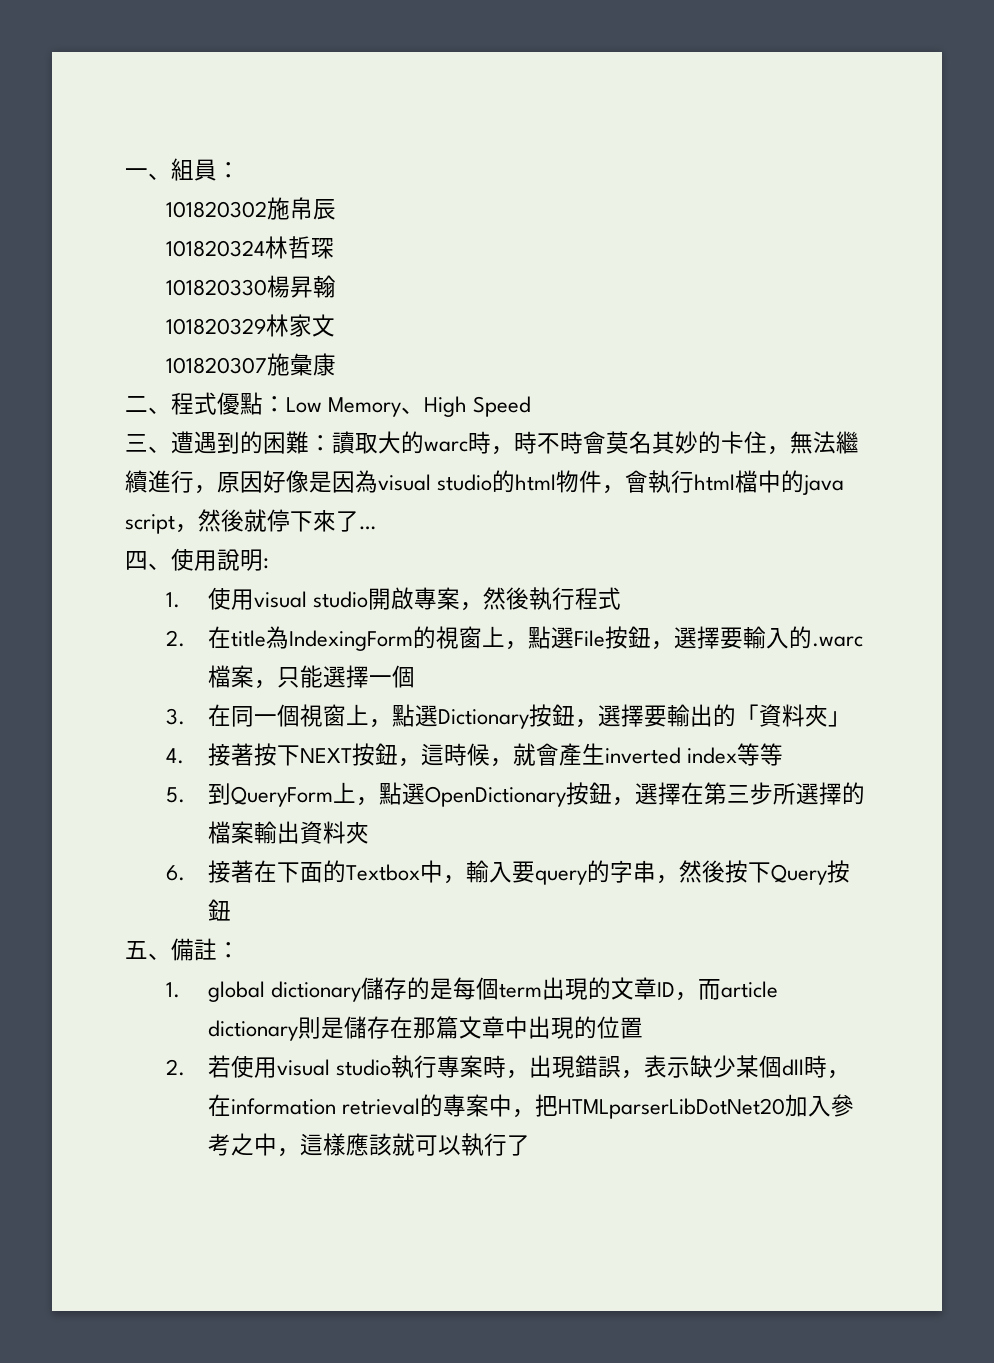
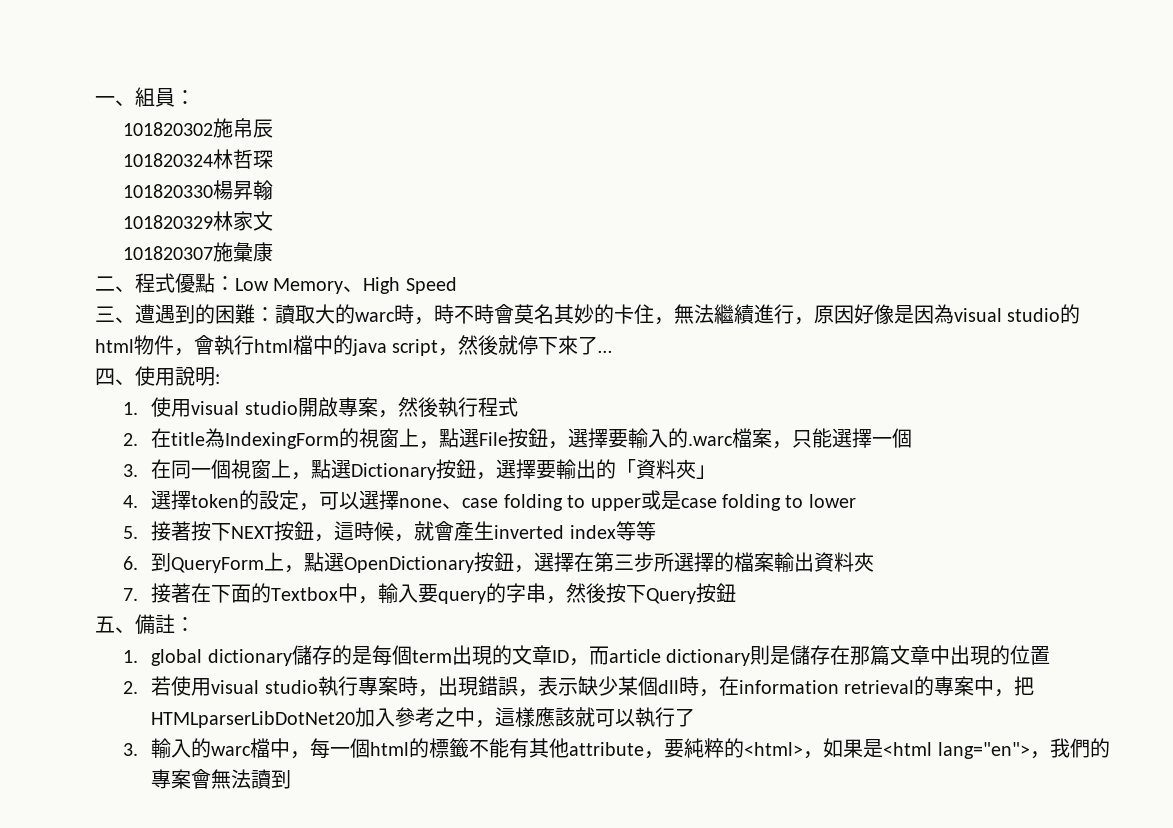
(185, 756) none -> [151,490,856,511] [123,526,139,539] 選擇token的設定，可以選擇none、case folding to upper或是case folding to lower // 5.
[166,787,186,803] 5. -> [123,556,139,570] 6.
[166,865,186,881] 6. -> [123,588,139,601] 7.
(530, 1145) none -> [123,738,1110,759] [151,769,292,789] // 3.輸入的warc檔中，每一個html的標籤不能有其他attribute，要純粹的<html>，如果是<html lang="en">，我們的專案會無法讀到

